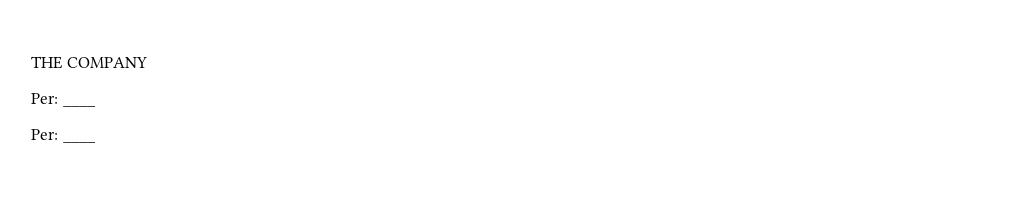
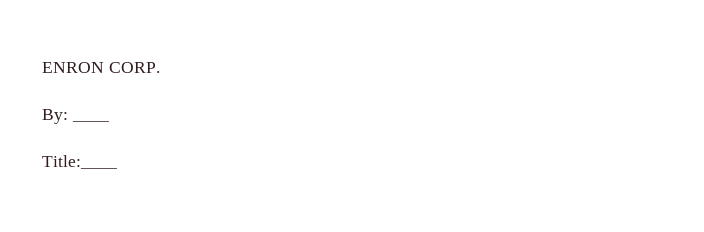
[31,56,147,69] [31,93,58,104] THE COMPANY // Per: -> [42,62,160,73] [42,109,68,124] ENRON CORP. // By:
[31,129,58,140] [62,140,96,143] Per: ____ -> [42,155,117,169] Title:____

